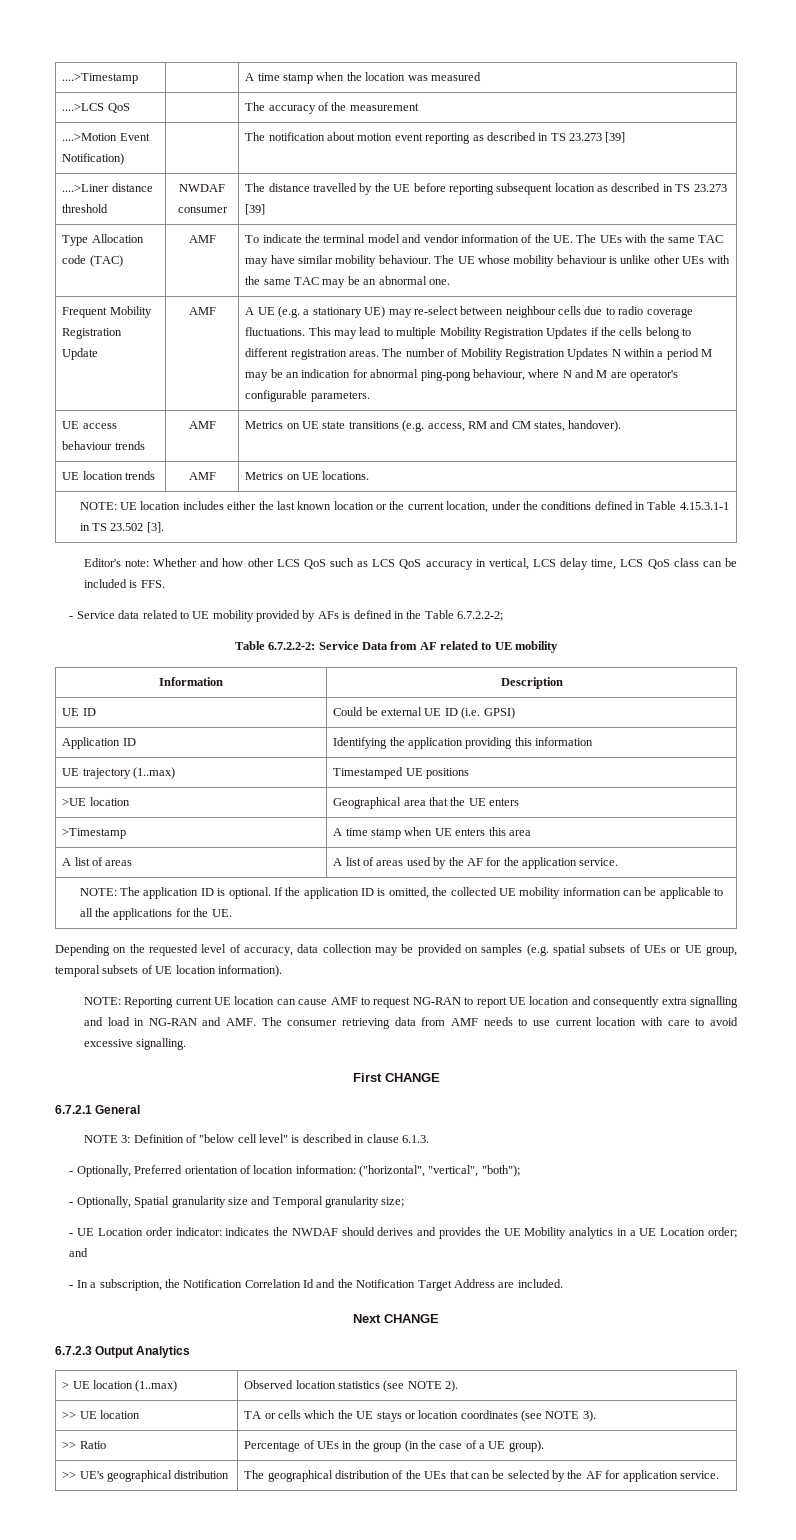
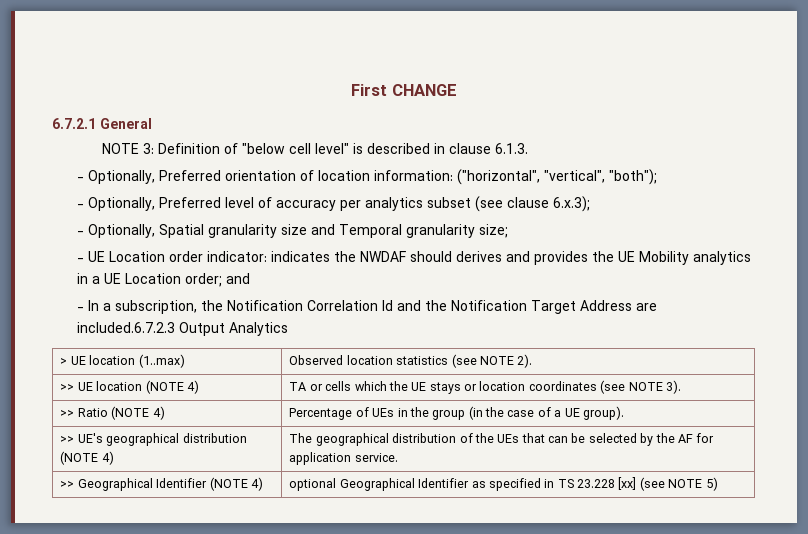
[62,73,139,84] [245,72,481,84] [62,103,130,113] [245,102,419,114] [62,133,150,141] [62,153,125,165] [245,132,626,144] [62,183,153,192] [62,204,109,213] [179,184,225,192] [177,207,228,213] [245,183,727,195] [245,204,266,215] [62,234,144,246] [62,255,123,267] [188,235,216,243] [245,234,724,243] [245,255,730,267] [245,276,450,288] [62,306,152,318] [62,328,123,339] [62,348,99,360] [188,307,216,315] [245,306,693,318] [245,327,692,339] [245,348,713,360] [245,369,679,381] [245,390,370,402] [62,421,117,429] [62,441,145,450] [188,421,216,429] [245,420,622,432] [62,471,156,480] [188,472,216,480] [245,471,370,480] [79,501,729,513] [79,522,164,533] [83,558,737,570] [83,579,165,588] [69,610,504,622] [234,641,559,653] [159,677,223,686] [500,677,563,689] [62,708,96,716] [333,707,515,719] [62,737,136,749] [333,737,594,749] [62,767,176,779] [333,767,470,779] [62,797,130,806] [333,797,520,809] [62,828,127,839] [333,827,531,839] [62,857,133,866] [333,857,619,869] [79,887,724,899] [79,908,232,920] [55,944,738,956] [55,965,282,977] [83,996,738,1008] [83,1017,738,1029] [83,1038,187,1050] ....>Timestamp | | A time stamp when the location was measured // ....>LCS QoS | | The accuracy of the measurement // ....>Motion Event Notification) | | The notification about motion event reporting as described in TS 23.273 [39] // ....>Liner distance threshold | NWDAF consumer | The distance travelled by the UE before reporting subsequent location as described in TS 23.273 [39] // Type Allocation code (TAC) | AMF | To indicate the terminal model and vendor information of the UE. The UEs with the same TAC may have similar mobility behaviour. The UE whose mobility behaviour is unlike other UEs with the same TAC may be an abnormal one. // Frequent Mobility Registration Update | AMF | A UE (e.g. a stationary UE) may re-select between neighbour cells due to radio coverage fluctuations. This may lead to multiple Mobility Registration Updates if the cells belong to different registration areas. The number of Mobility Registration Updates N within a period M may be an indication for abnormal ping-pong behaviour, where N and M are operator's configurable parameters. // UE access behaviour trends | AMF | Metrics on UE state transitions (e.g. access, RM and CM states, handover). // UE location trends | AMF | Metrics on UE locations. // NOTE: UE location includes either the last known location or the current location, under the conditions defined in Table 4.15.3.1-1 in TS 23.502 [3]. // Editor's note: Whether and how other LCS QoS such as LCS QoS accuracy in vertical, LCS delay time, LCS QoS class can be included is FFS. // - Service data related to UE mobility provided by AFs is defined in the Table 6.7.2.2-2; // Table 6.7.2.2-2: Service Data from AF related to UE mobility // Information | Description // UE ID | Could be external UE ID (i.e. GPSI) // Application ID | Identifying the application providing this information // UE trajectory (1..max) | Timestamped UE positions // >UE location | Geographical area that the UE enters // >Timestamp | A time stamp when UE enters this area // A list of areas | A list of areas used by the AF for the application service. // NOTE: The application ID is optional. If the application ID is omitted, the collected UE mobility information can be applicable to all the applications for the UE. // Depending on the requested level of accuracy, data collection may be provided on samples (e.g. spatial subsets of UEs or UE group, temporal subsets of UE location information). // NOTE: Reporting current UE location can cause AMF to request NG-RAN to report UE location and consequently extra signalling and load in NG-RAN and AMF. The consumer retrieving data from AMF needs to use current location with care to avoid excessive signalling. // -> (351, 90) none
(520, 1171) none -> [76,196,590,212] // - Optionally, Preferred level of accuracy per analytics subset (see clause 6.x.3);
[517,1279,563,1288] [353,1314,439,1323] [55,1346,92,1355] included. // Next CHANGE // 6.7.2.3 -> [76,322,175,333] included.6.7.2.3
(141, 1414) none -> [145,380,199,394] (NOTE 4)
(106, 1445) none -> [111,406,165,420] (NOTE 4)
(230, 1474) none -> [60,451,114,465] (NOTE 4)
(719, 1475) none -> [60,477,263,491] [289,477,718,491] // >> Geographical Identifier (NOTE 4) | optional Geographical Identifier as specified in TS 23.228 [xx] (see NOTE 5)

